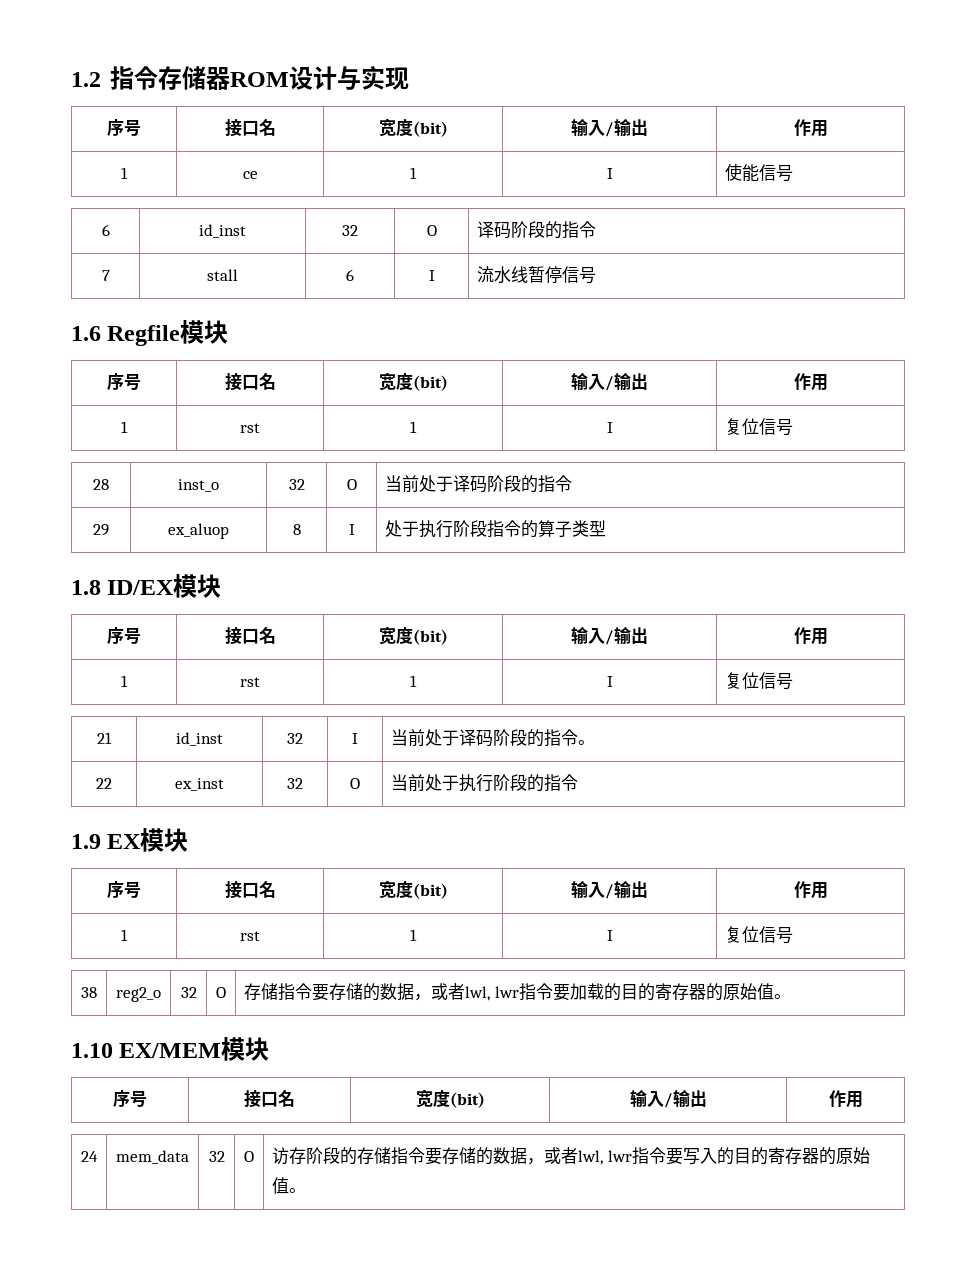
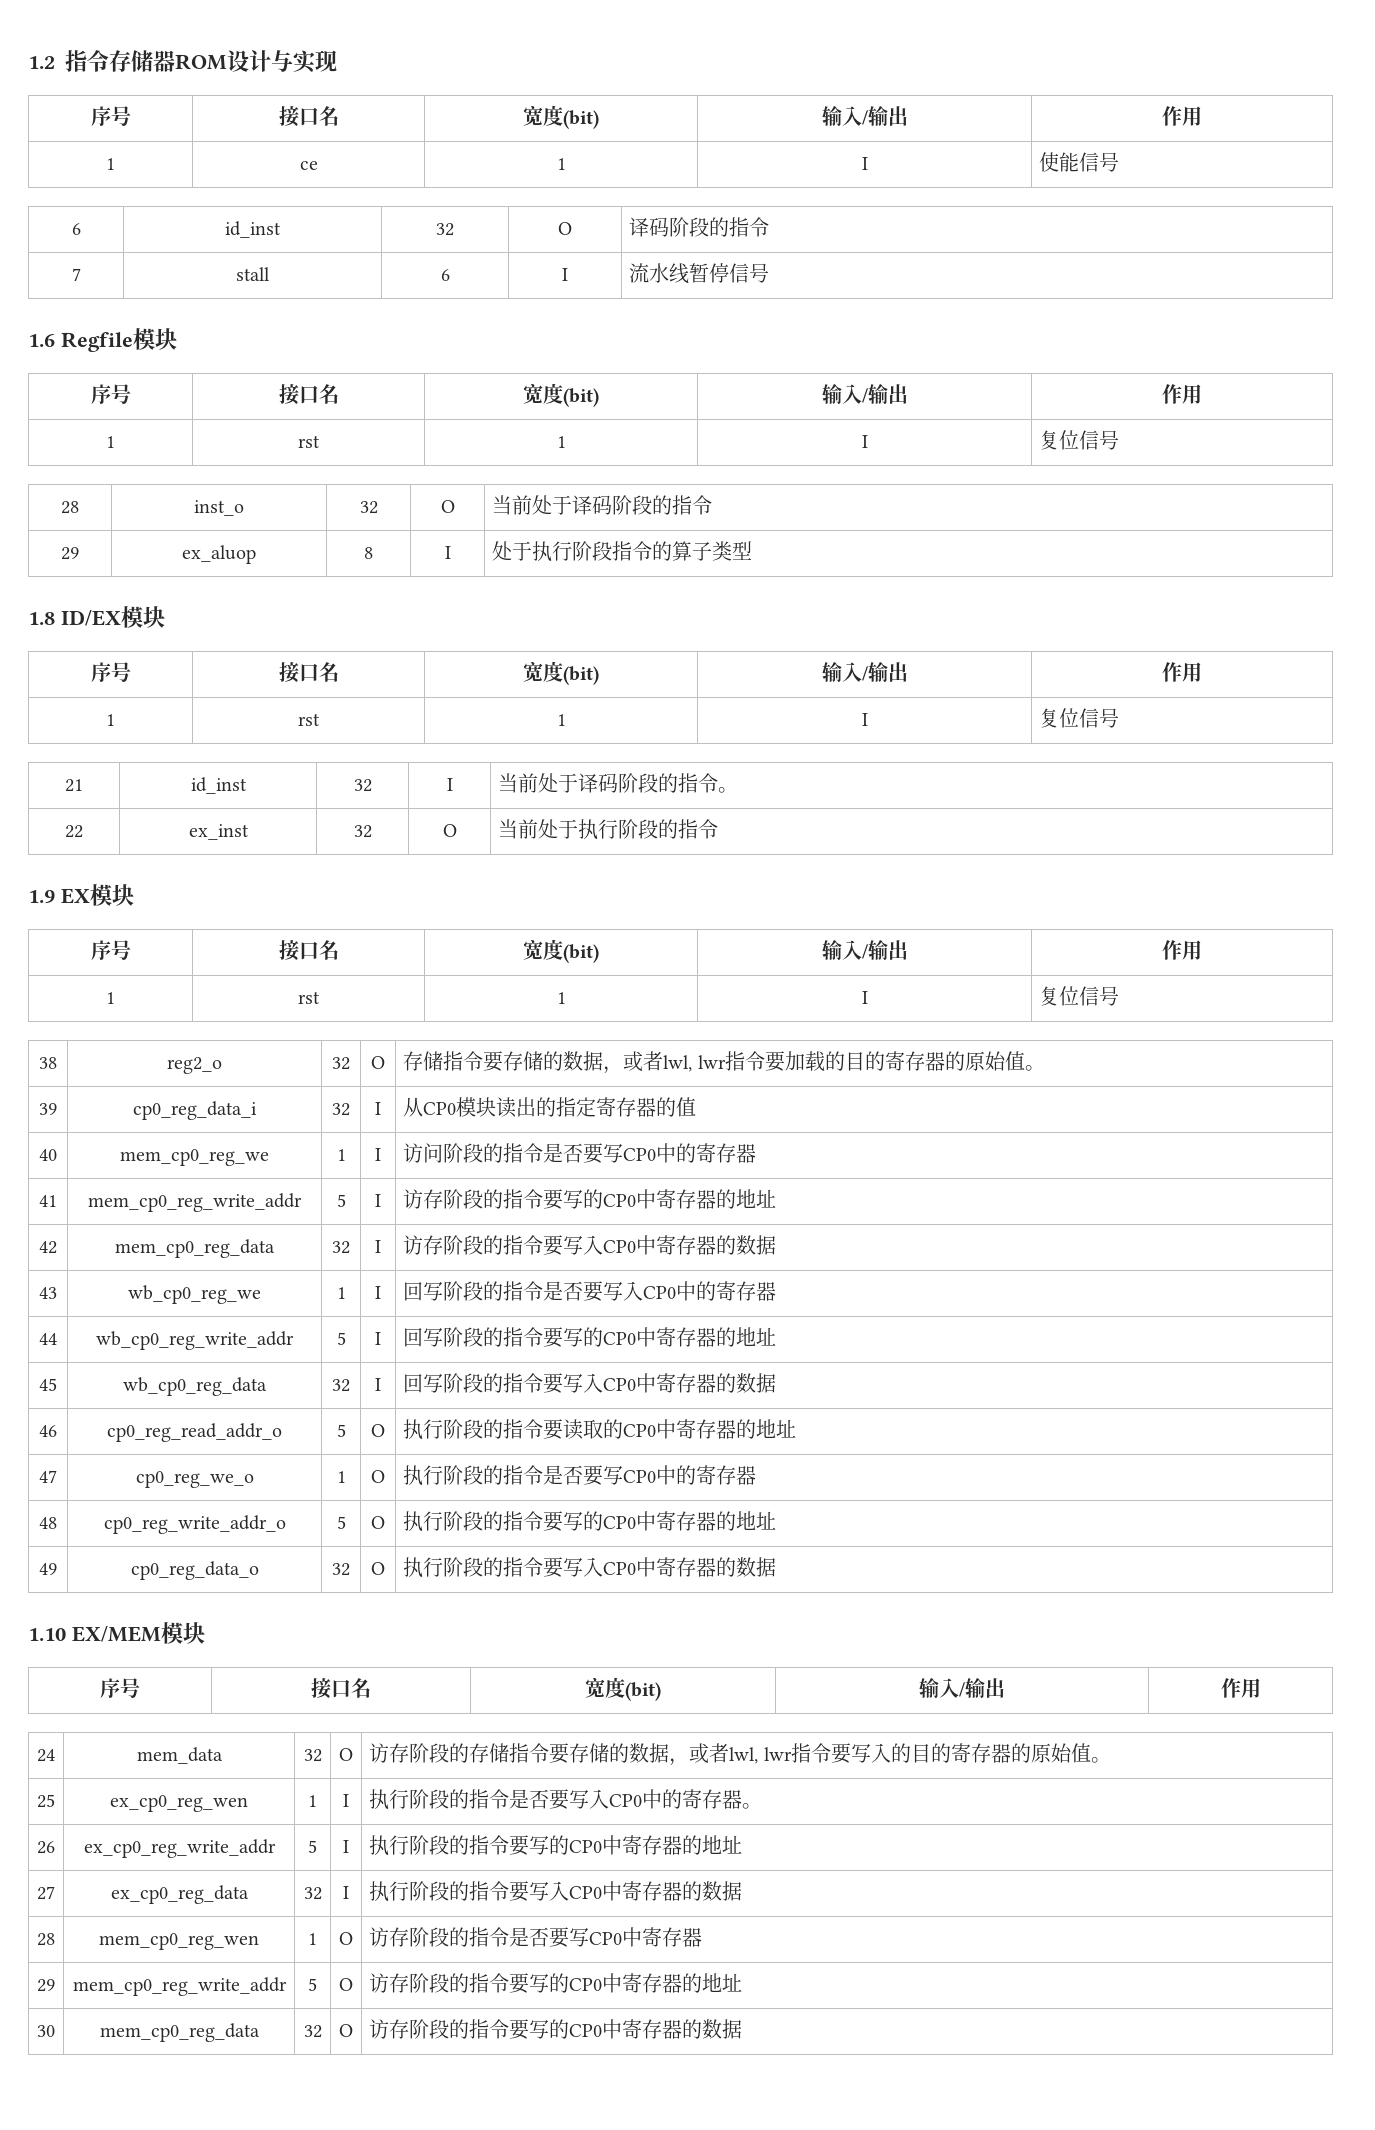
(791, 996) none -> [39,1103,57,1115] [133,1101,257,1120] [332,1103,350,1116] [375,1102,381,1115] [403,1097,697,1118] [39,1149,57,1161] [120,1149,269,1166] [336,1149,346,1161] [375,1148,381,1161] [403,1143,757,1164] [39,1195,57,1207] [88,1193,302,1212] [336,1194,346,1207] [375,1194,381,1207] [403,1189,777,1210] [39,1241,57,1254] [115,1239,275,1258] [332,1241,350,1254] [375,1240,381,1253] [403,1235,777,1256] [39,1287,57,1299] [128,1285,261,1304] [336,1287,346,1299] [375,1286,381,1299] [403,1281,777,1302] [39,1333,57,1345] [96,1331,294,1350] [336,1332,346,1345] [375,1332,381,1345] [403,1327,777,1348] [39,1378,57,1391] [123,1377,267,1396] [332,1379,350,1392] [375,1378,381,1391] [403,1373,777,1394] [39,1425,57,1437] [107,1423,282,1442] [336,1424,346,1437] [371,1424,385,1437] [403,1419,797,1440] [39,1470,57,1483] [135,1471,254,1488] [336,1471,346,1483] [371,1470,385,1483] [403,1465,757,1486] [39,1517,57,1529] [103,1515,286,1534] [336,1516,346,1529] [371,1516,385,1529] [403,1511,777,1532] [39,1563,57,1575] [130,1561,259,1580] [332,1563,350,1576] [371,1562,385,1575] [403,1557,777,1578] // 39 | cp0_reg_data_i | 32 | I | 从CP0模块读出的指定寄存器的值 // 40 | mem_cp0_reg_we | 1 | I | 访问阶段的指令是否要写CP0中的寄存器 // 41 | mem_cp0_reg_write_addr | 5 | I | 访存阶段的指令要写的CP0中寄存器的地址 // 42 | mem_cp0_reg_data | 32 | I | 访存阶段的指令要写入CP0中寄存器的数据 // 43 | wb_cp0_reg_we | 1 | I | 回写阶段的指令是否要写入CP0中的寄存器 // 44 | wb_cp0_reg_write_addr | 5 | I | 回写阶段的指令要写的CP0中寄存器的地址 // 45 | wb_cp0_reg_data | 32 | I | 回写阶段的指令要写入CP0中寄存器的数据 // 46 | cp0_reg_read_addr_o | 5 | O | 执行阶段的指令要读取的CP0中寄存器的地址 // 47 | cp0_reg_we_o | 1 | O | 执行阶段的指令是否要写CP0中的寄存器 // 48 | cp0_reg_write_addr_o | 5 | O | 执行阶段的指令要写的CP0中寄存器的地址 // 49 | cp0_reg_data_o | 32 | O | 执行阶段的指令要写入CP0中寄存器的数据
(307, 1190) none -> [37,1794,55,1808] [110,1795,248,1812] [308,1795,317,1807] [343,1794,349,1807] [369,1789,763,1810] [37,1841,55,1854] [83,1839,276,1858] [308,1840,317,1853] [343,1840,349,1853] [369,1835,743,1856] [37,1886,55,1900] [110,1885,249,1904] [303,1887,322,1900] [343,1886,349,1899] [369,1881,743,1902] [37,1933,55,1946] [99,1933,259,1950] [308,1933,317,1945] [339,1932,353,1945] [369,1927,703,1948] [37,1979,55,1992] [72,1977,287,1996] [308,1978,317,1991] [339,1978,353,1991] [369,1973,743,1994] [37,2025,55,2037] [99,2023,260,2042] [303,2025,322,2038] [339,2024,353,2037] [369,2019,743,2040] // 25 | ex_cp0_reg_wen | 1 | I | 执行阶段的指令是否要写入CP0中的寄存器。 // 26 | ex_cp0_reg_write_addr | 5 | I | 执行阶段的指令要写的CP0中寄存器的地址 // 27 | ex_cp0_reg_data | 32 | I | 执行阶段的指令要写入CP0中寄存器的数据 // 28 | mem_cp0_reg_wen | 1 | O | 访存阶段的指令是否要写CP0中寄存器 // 29 | mem_cp0_reg_write_addr | 5 | O | 访存阶段的指令要写的CP0中寄存器的地址 // 30 | mem_cp0_reg_data | 32 | O | 访存阶段的指令要写的CP0中寄存器的数据

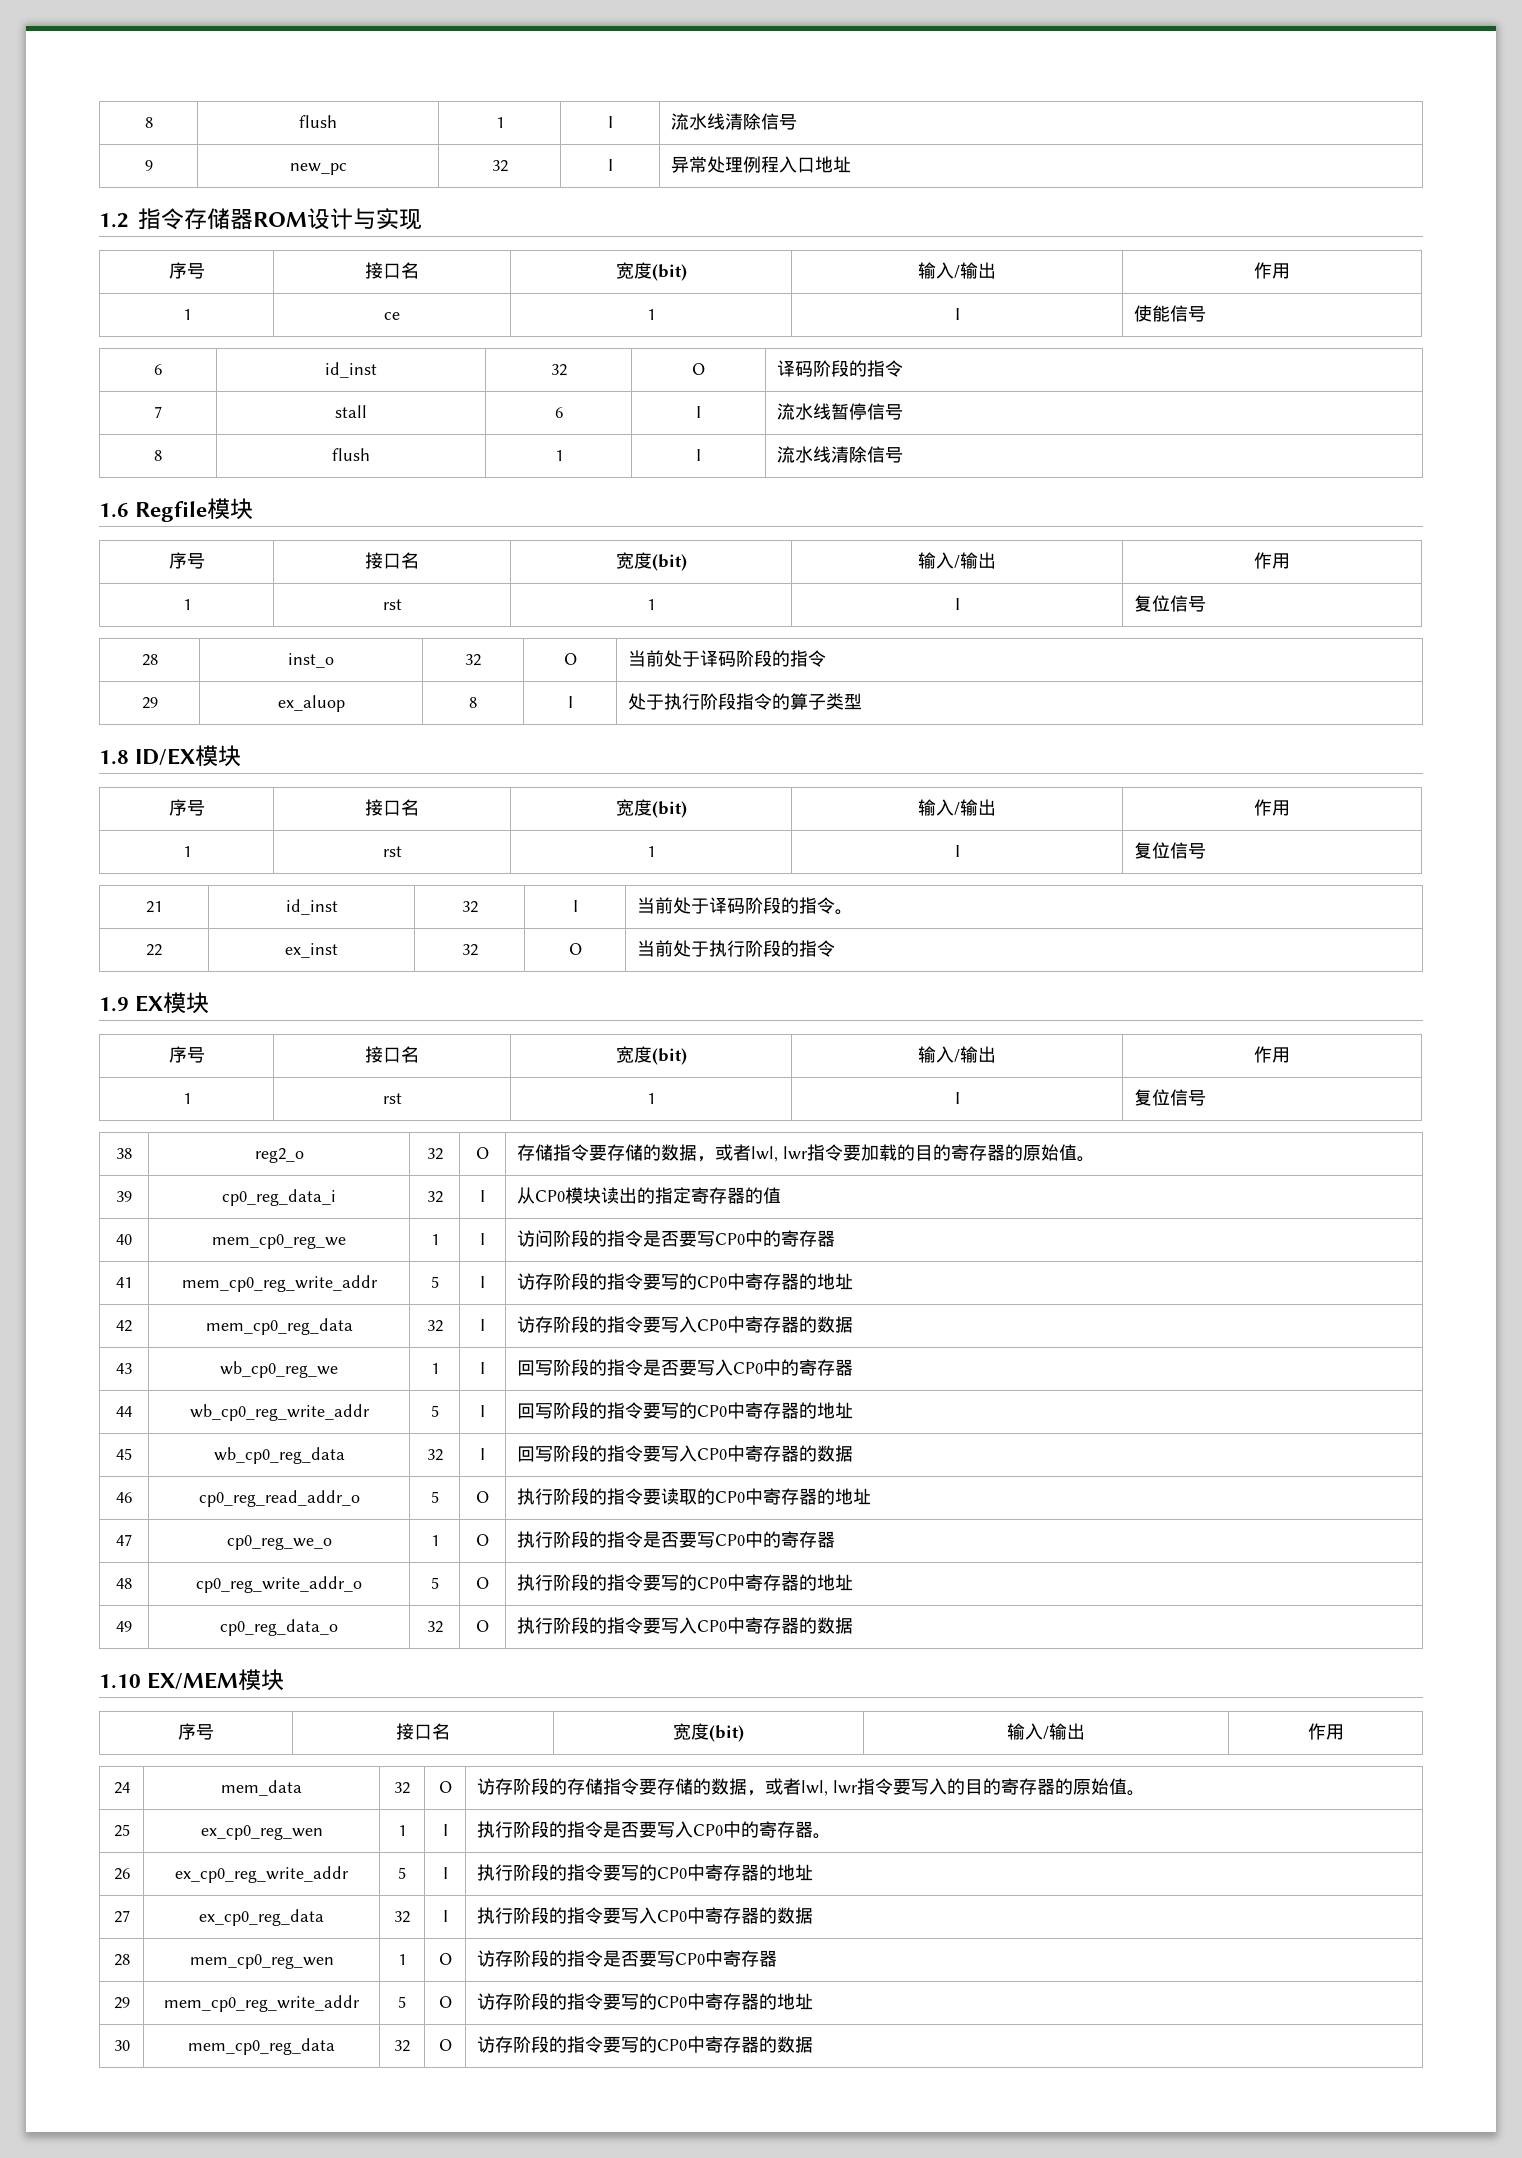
(28, 62) none -> [144,117,153,128] [299,115,337,128] [495,117,504,128] [607,116,613,128] [671,113,798,130] [144,160,153,171] [289,163,347,175] [491,160,508,172] [607,159,613,171] [671,156,852,173] 8 | flush | 1 | I | 流水线清除信号 // 9 | new_pc | 32 | I | 异常处理例程入口地址 //
(770, 273) none -> [154,450,162,461] [332,448,370,461] [554,450,563,461] [696,449,701,461] [777,446,904,463] // 8 | flush | 1 | I | 流水线清除信号

